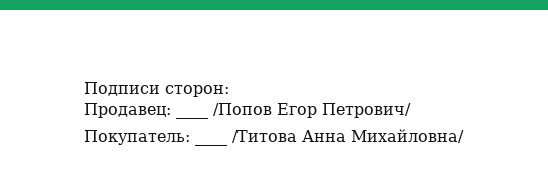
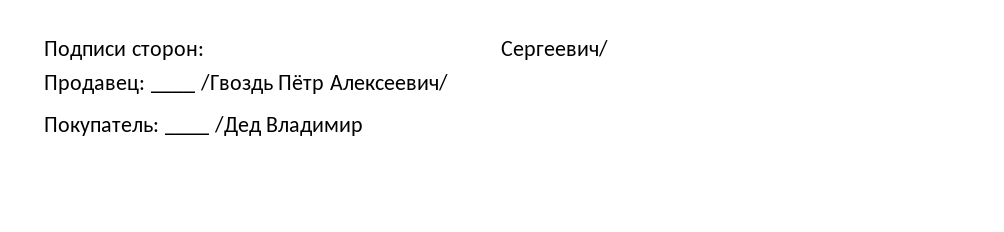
[213,103,411,118] /Попов Егор Петрович/ -> [199,74,449,94] /Гвоздь Пётр Алексеевич/
[232,129,464,143] /Титова Анна Михайловна/ -> [213,116,364,136] [501,40,608,60] /Дед Владимир Сергеевич/

